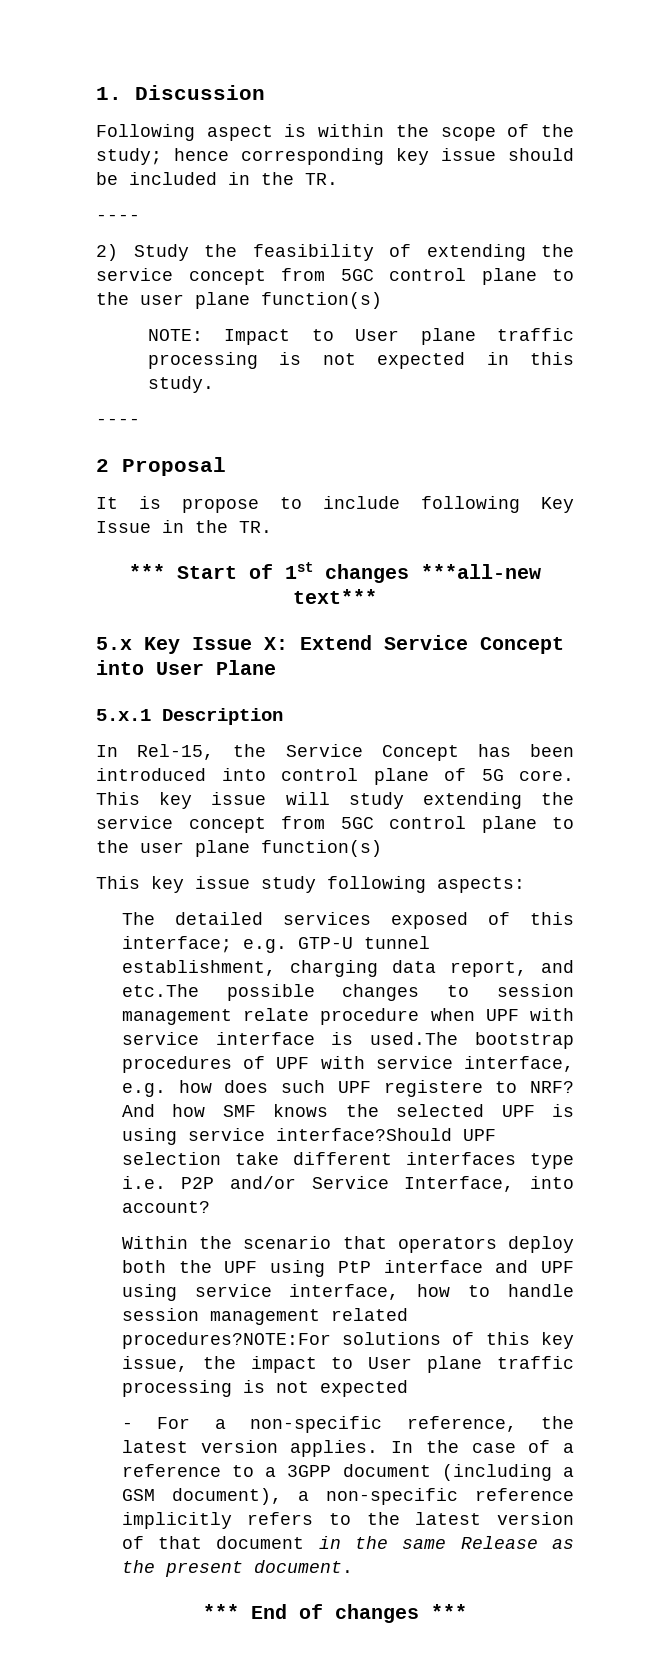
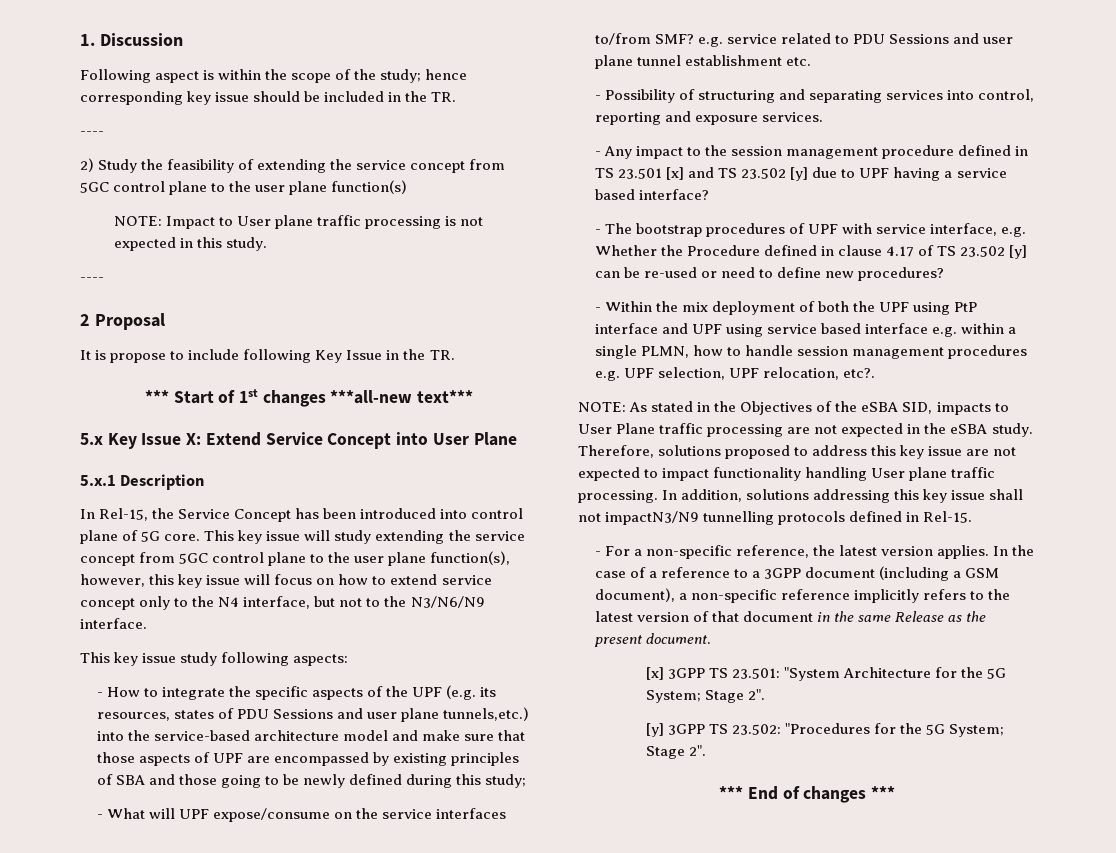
[261,840,382,857] function(s) -> [430,551,511,565] [80,574,492,588] [80,596,485,610] [80,618,147,629] function(s), however, this key issue will focus on how to extend service concept only to the N4 interface, but not to the N3/N6/N9 interface.
[121,912,574,929] [121,936,430,953] [121,960,574,977] [121,984,574,1001] [121,1008,574,1025] [121,1032,459,1045] The detailed services exposed of this interface; e.g. GTP-U tunnel establishment, charging data report, and etc.The possible changes to session management relate procedure when UPF with service interface is used.The -> [96,685,497,700] [96,707,530,722] [96,730,526,741] [96,752,520,766] [96,774,527,788] [96,808,507,822] [594,33,1014,47] [594,55,812,69] [594,89,1035,103] [594,111,824,125] [594,145,1029,159] [594,167,1007,181] [594,189,709,200] [594,223,632,234] - How to integrate the specific aspects of the UPF (e.g. its resources, states of PDU Sessions and user plane tunnels,etc.) into the service-based architecture model and make sure that those aspects of UPF are encompassed by existing principles of SBA and those going to be newly defined during this study; // - What will UPF expose/consume on the service interfaces to/from SMF? e.g. service related to PDU Sessions and user plane tunnel establishment etc. // - Possibility of structuring and separating services into control, reporting and exposure services. // - Any impact to the session management procedure defined in TS 23.501 [x] and TS 23.502 [y] due to UPF having a service based interface? // - The
[178,1080,574,1097] [121,1104,574,1117] [121,1128,496,1145] [121,1152,574,1169] [121,1176,574,1192] [121,1201,210,1213] [121,1236,574,1253] how does such UPF registere to NRF? And how SMF knows the selected UPF is using service interface?Should UPF selection take different interfaces type i.e. P2P and/or Service Interface, into account? // Within the scenario that operators deploy -> [594,245,1028,259] [594,267,945,281] [594,301,816,315] Whether the Procedure defined in clause 4.17 of TS 23.502 [y] can be re-used or need to define new procedures? // - Within the mix deployment of
[289,1284,400,1300] interface, -> [821,323,1017,337] [594,345,689,359] based interface e.g. within a single PLMN,
[330,1308,408,1321] [121,1332,574,1349] [121,1356,574,1373] [121,1380,408,1397] related procedures?NOTE:For solutions of this key issue, the impact to User plane traffic processing is not expected -> [948,345,1028,359] [594,367,876,381] [578,401,1009,415] [578,423,1033,437] [578,445,1017,459] [578,467,996,481] [578,489,1024,503] [578,511,973,525] procedures e.g. UPF selection, UPF relocation, etc?. // NOTE: As stated in the Objectives of the eSBA SID, impacts to User Plane traffic processing are not expected in the eSBA study. Therefore, solutions proposed to address this key issue are not expected to impact functionality handling User plane traffic processing. In addition, solutions addressing this key issue shall not impactN3/N9 tunnelling protocols defined in Rel-15.
(353, 1566) none -> [645,667,1007,681] [645,689,765,703] [645,723,1005,737] [645,745,706,759] // [x] 3GPP TS 23.501: "System Architecture for the 5G System; Stage 2". // [y] 3GPP TS 23.502: "Procedures for the 5G System; Stage 2".

